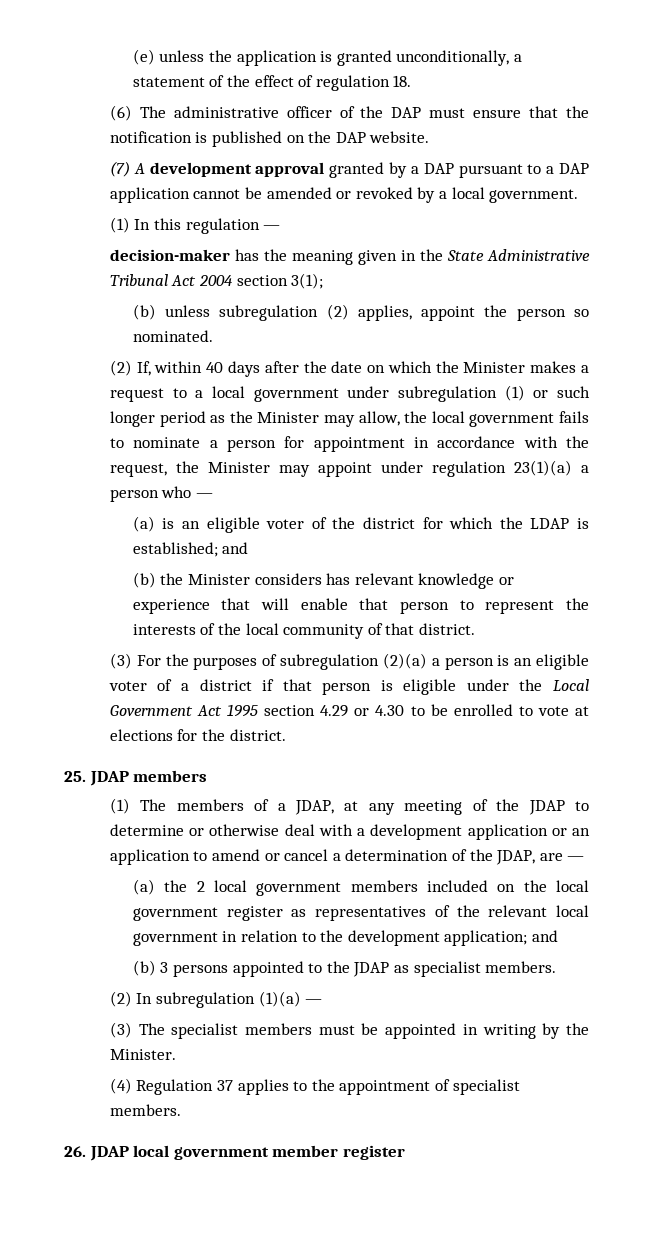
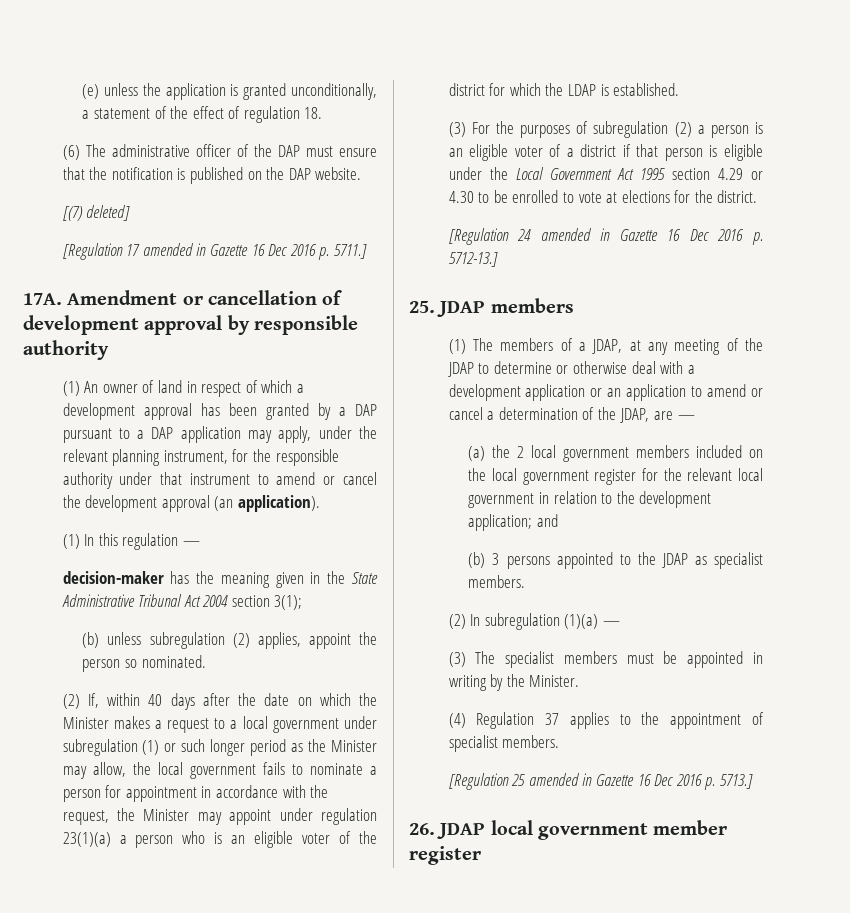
[109,161,325,177] (7) A development approval -> [62,205,131,221] [62,243,367,260] [23,290,343,305] [23,315,358,335] [23,340,109,360] [62,380,304,397] [62,403,257,420] [(7) deleted] // [Regulation 17 amended in Gazette 16 Dec 2016 p. 5711.] // 17A. Amendment or cancellation of development approval by responsible authority // (1) An owner of land in respect of which a development approval has been
[193,187,579,203] cannot be amended or revoked by a local government. -> [248,426,377,443] [62,449,339,466] [62,472,377,489] [62,495,320,512] may apply, under the relevant planning instrument, for the responsible authority under that instrument to amend or cancel the development approval (an application).
[196,493,214,498] [132,516,155,532] — // (a) -> (206, 837) none
[132,542,249,557] [132,572,514,589] [132,598,589,614] [132,623,475,639] established; and // (b) the Minister considers has relevant knowledge or experience that will enable that person to represent the interests of the local community of that district. -> [613,83,680,96] established.
[382,653,427,669] (2)(a) -> [674,122,692,137] (2)
(286, 735) none -> [448,228,763,245] [448,252,498,267] // [Regulation 24 amended in Gazette 16 Dec 2016 p. 5712-13.]
[291,905,450,921] as representatives of -> [641,468,658,481] for
(181, 1110) none -> [448,773,753,790] // [Regulation 25 amended in Gazette 16 Dec 2016 p. 5713.]

